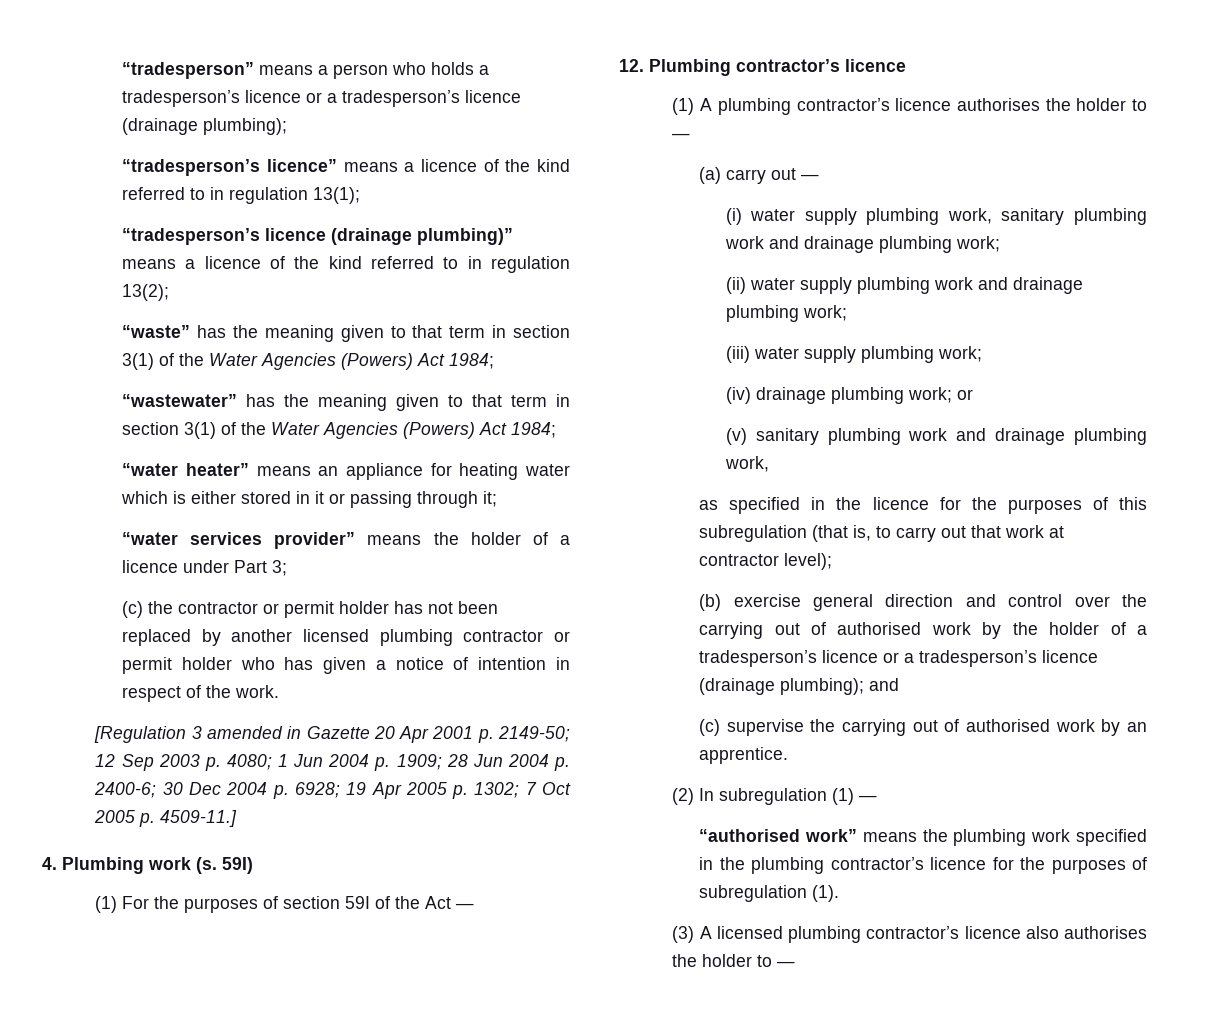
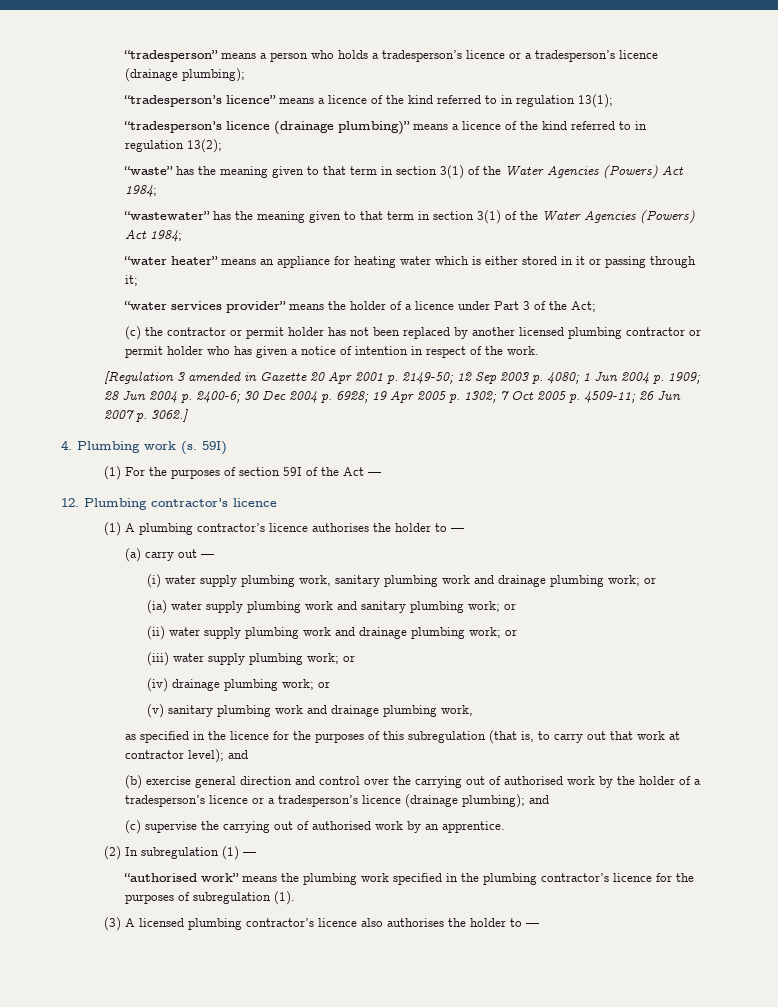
[272,560,288,576] 3; -> [523,301,597,312] 3 of the Act;
[160,810,238,827] 4509-11.] -> [583,390,681,403] [103,409,188,422] 4509-11; 26 Jun 2007 p. 3062.]
(1000, 244) none -> [643,577,656,584] [146,600,516,614] or // (ia) water supply plumbing work and sanitary plumbing work; or
(847, 313) none -> [504,629,517,636] or
(982, 354) none -> [342,655,355,662] or
(833, 561) none -> [228,750,249,759] and

